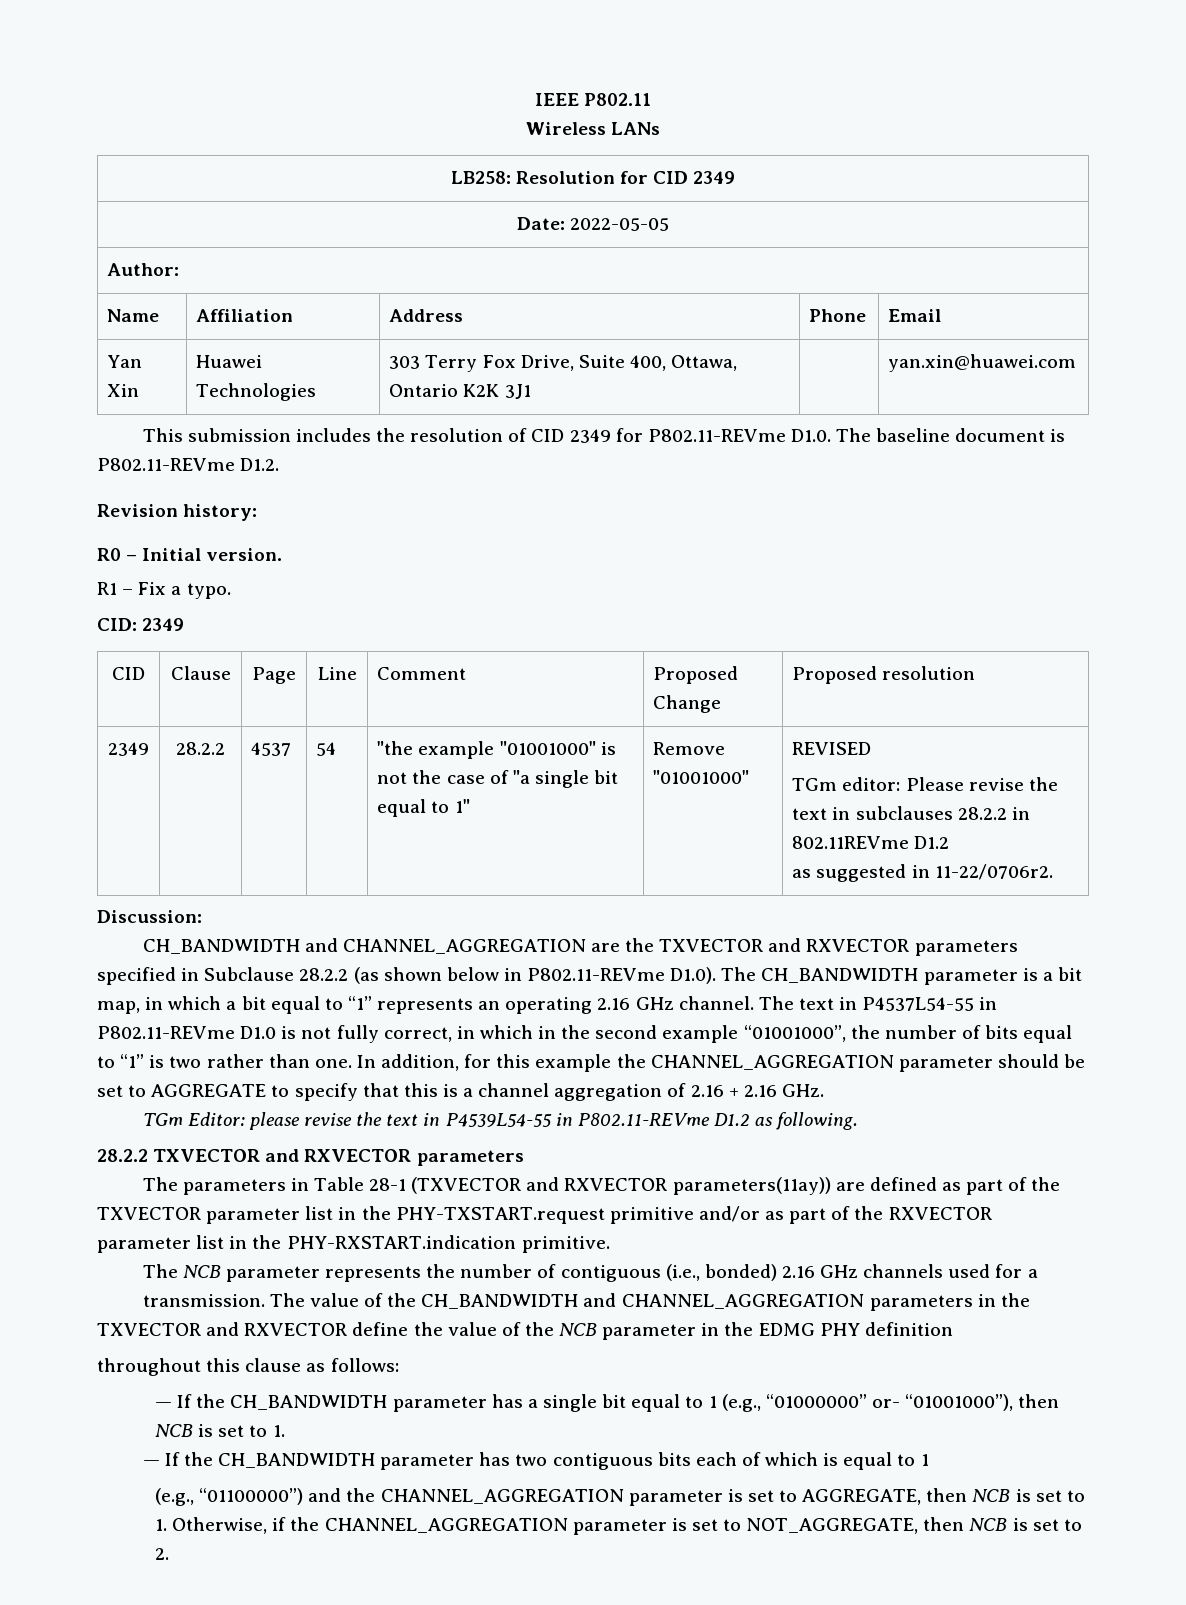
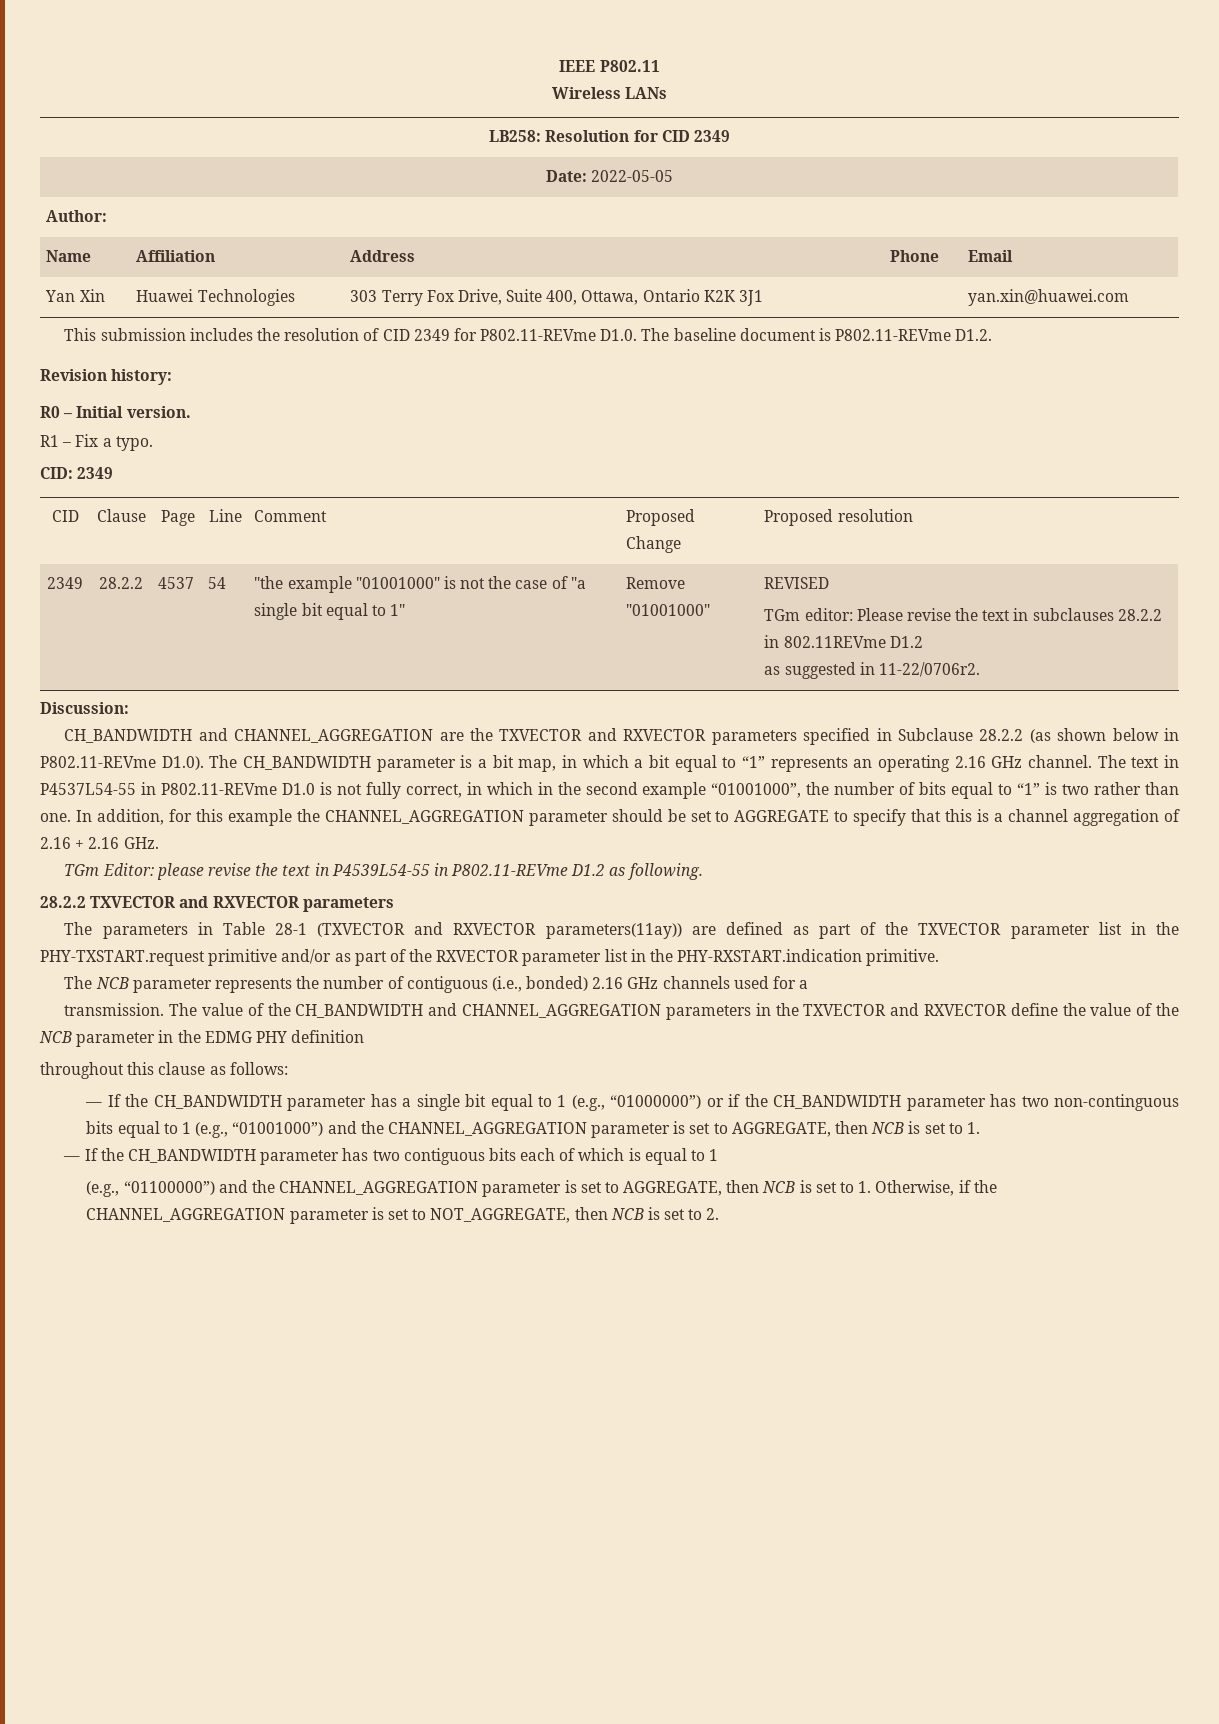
[765,1394,1014,1411] “01000000” or- “01001000”), -> [610,1094,1180,1111] [86,1121,831,1138] “01000000”) or if the CH_BANDWIDTH parameter has two non-continguous bits equal to 1 (e.g., “01001000”) and the CHANNEL_AGGREGATION parameter is set to AGGREGATE,

